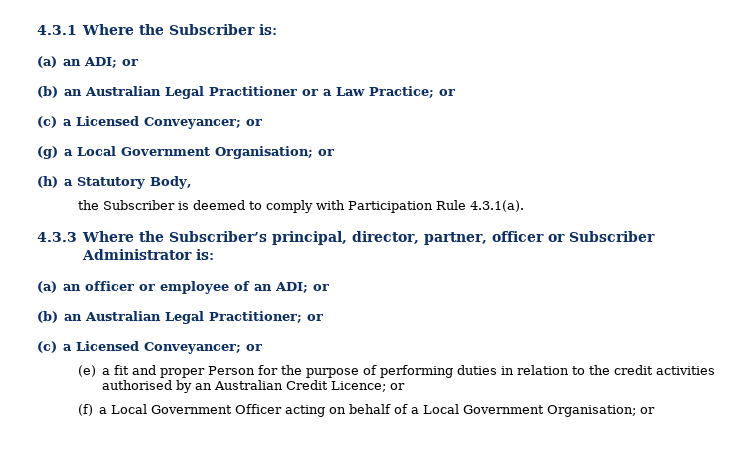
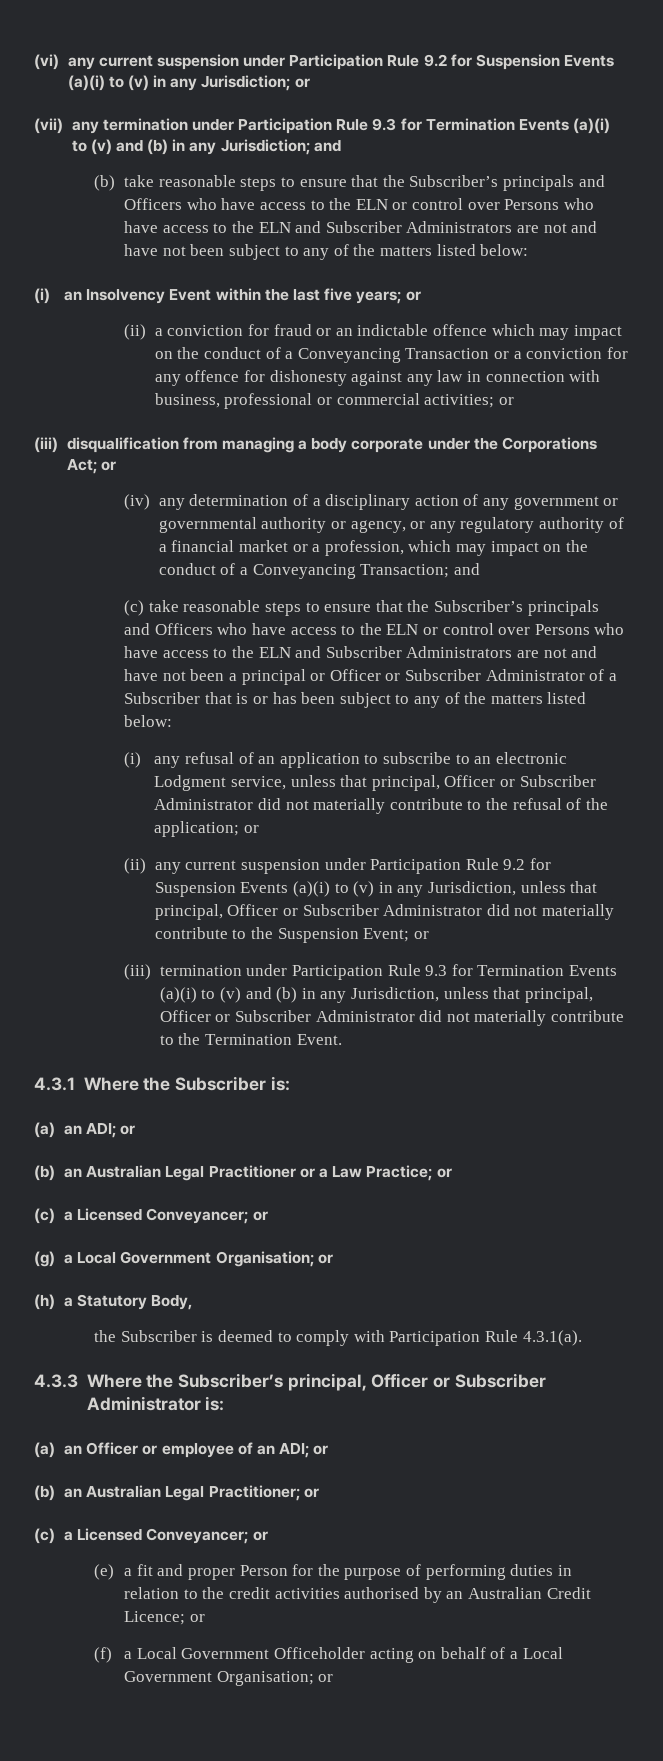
(37, 30) none -> [34,54,615,70] [67,75,310,91] [34,118,611,134] [71,139,341,155] [94,175,605,191] [124,198,594,210] [124,221,598,233] [124,244,529,260] [34,288,421,304] [124,324,622,340] [154,347,628,363] [154,370,601,386] [154,393,514,409] [34,437,597,453] [66,459,116,474] [124,494,619,510] [158,517,624,533] [158,540,588,556] [158,563,480,579] [124,600,599,616] [124,623,625,635] [124,646,598,658] [124,669,617,685] [124,692,587,708] [124,715,173,727] [124,752,567,768] [154,775,596,791] [154,798,608,814] [154,821,259,837] [124,858,551,874] [154,881,598,897] [154,904,614,920] [154,927,429,943] [124,964,617,980] [159,987,593,1003] [159,1010,624,1026] [159,1033,342,1045] (vi) any current suspension under Participation Rule 9.2 for Suspension Events (a)(i) to (v) in any Jurisdiction; or // (vii) any termination under Participation Rule 9.3 for Termination Events (a)(i) to (v) and (b) in any Jurisdiction; and // (b) take reasonable steps to ensure that the Subscriber’s principals and Officers who have access to the ELN or control over Persons who have access to the ELN and Subscriber Administrators are not and have not been subject to any of the matters listed below: // (i) an Insolvency Event within the last five years; or // (ii) a conviction for fraud or an indictable offence which may impact on the conduct of a Conveyancing Transaction or a conviction for any offence for dishonesty against any law in connection with business, professional or commercial activities; or // (iii) disqualification from managing a body corporate under the Corporations Act; or // (iv) any determination of a disciplinary action of any government or governmental authority or agency, or any regulatory authority of a financial market or a profession, which may impact on the conduct of a Conveyancing Transaction; and // (c) take reasonable steps to ensure that the Subscriber’s principals and Officers who have access to the ELN or control over Persons who have access to the ELN and Subscriber Administrators are not and have not been a principal or Officer or Subscriber Administrator of a Subscriber that is or has been subject to any of the matters listed below: // (i) any refusal of an application to subscribe to an electronic Lodgment service, unless that principal, Officer or Subscriber Administrator did not materially contribute to the refusal of the application; or // (ii) any current suspension under Participation Rule 9.2 for Suspension Events (a)(i) to (v) in any Jurisdiction, unless that principal, Officer or Subscriber Administrator did not materially contribute to the Suspension Event; or // (iii) termination under Participation Rule 9.3 for Termination Events (a)(i) to (v) and (b) in any Jurisdiction, unless that principal, Officer or Subscriber Administrator did not materially contribute to the Termination Event. //
[352,231,545,245] director, partner, officer -> [371,1373,429,1388] Officer
[85,281,135,291] officer -> [86,1442,139,1455] Officer
[235,404,283,414] Officer -> [274,1647,366,1659] Officeholder

